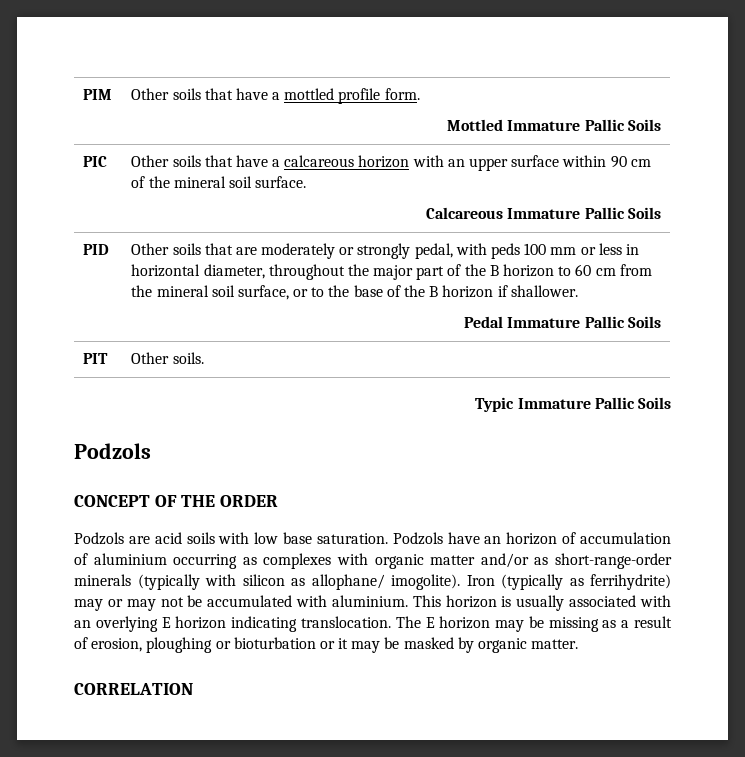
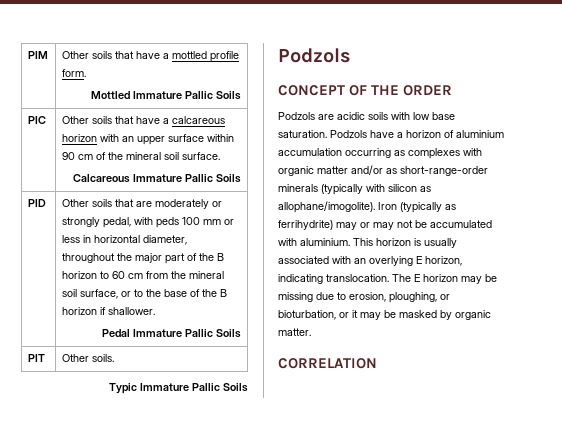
[154,532,182,544] acid -> [337,112,365,120] acidic
[484,536,502,544] an -> [397,132,403,138] a
[580,532,672,544] [74,553,167,565] accumulation of aluminium -> [456,130,504,138] [278,148,342,156] aluminium accumulation
[311,574,460,590] allophane/ imogolite). -> [278,201,375,213] allophane/imogolite).
[175,616,227,629] horizon -> [425,256,462,266] horizon,
[602,616,673,628] [74,637,316,653] as a result of erosion, ploughing or bioturbation -> [316,292,450,303] [278,310,336,320] due to erosion, ploughing, or bioturbation,

